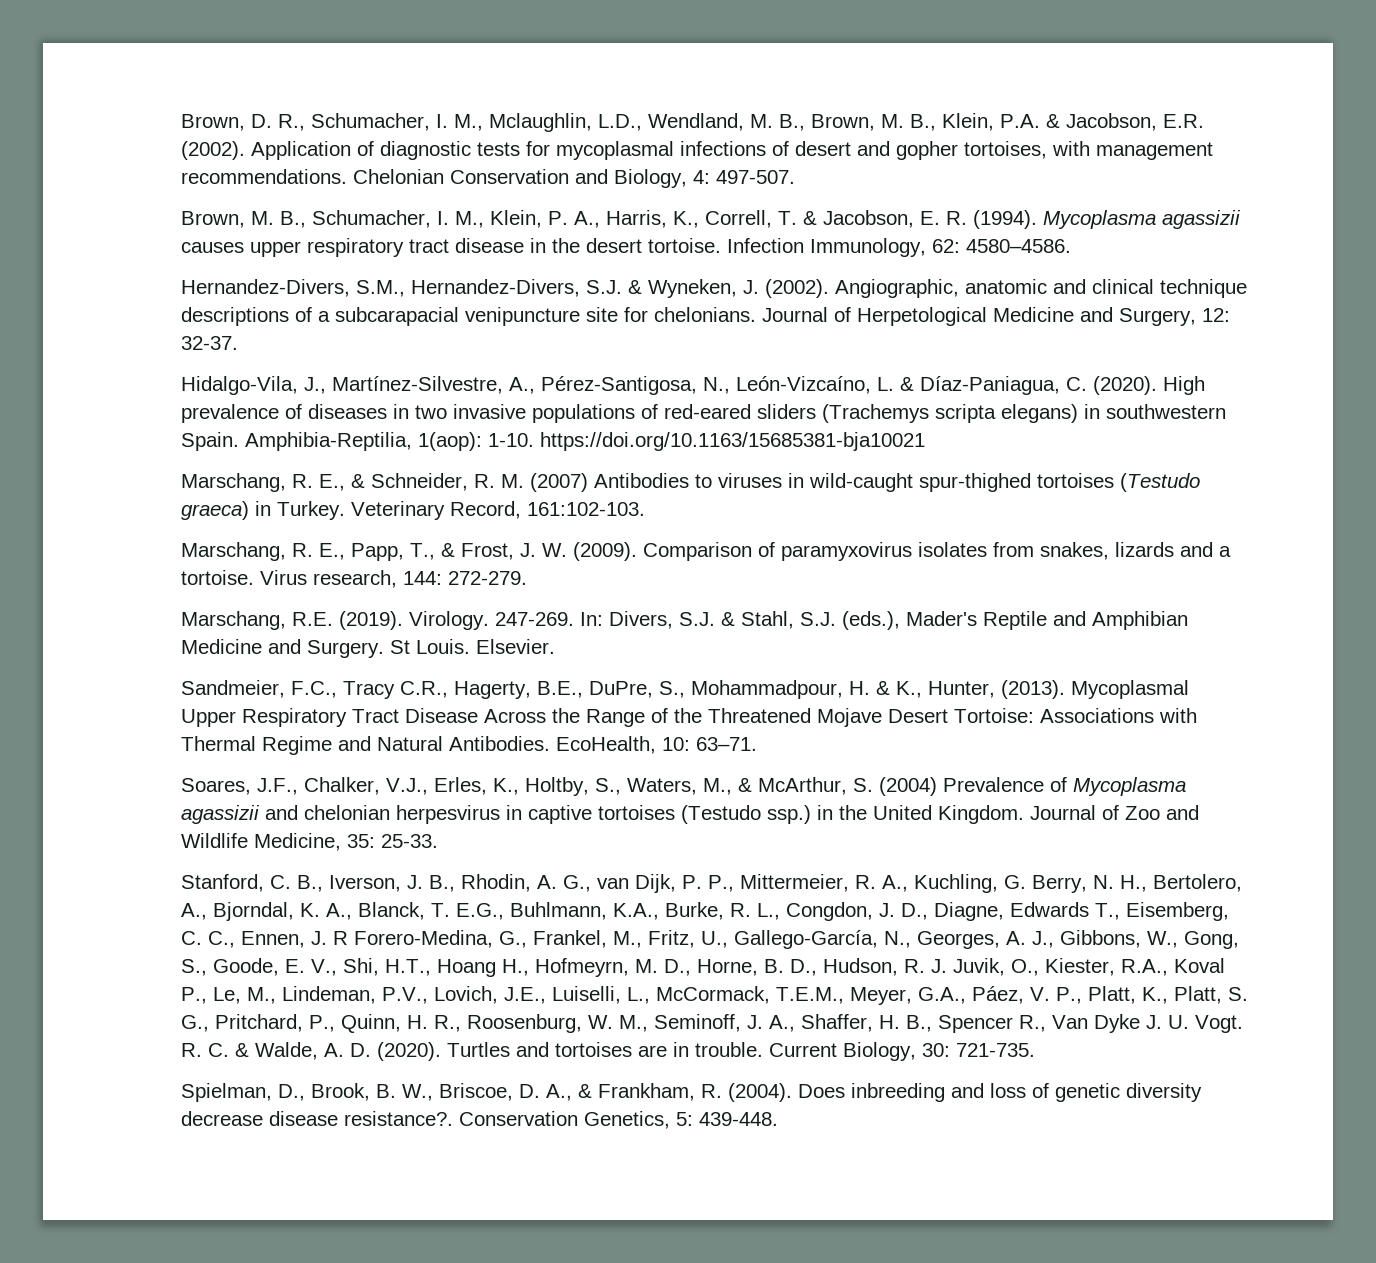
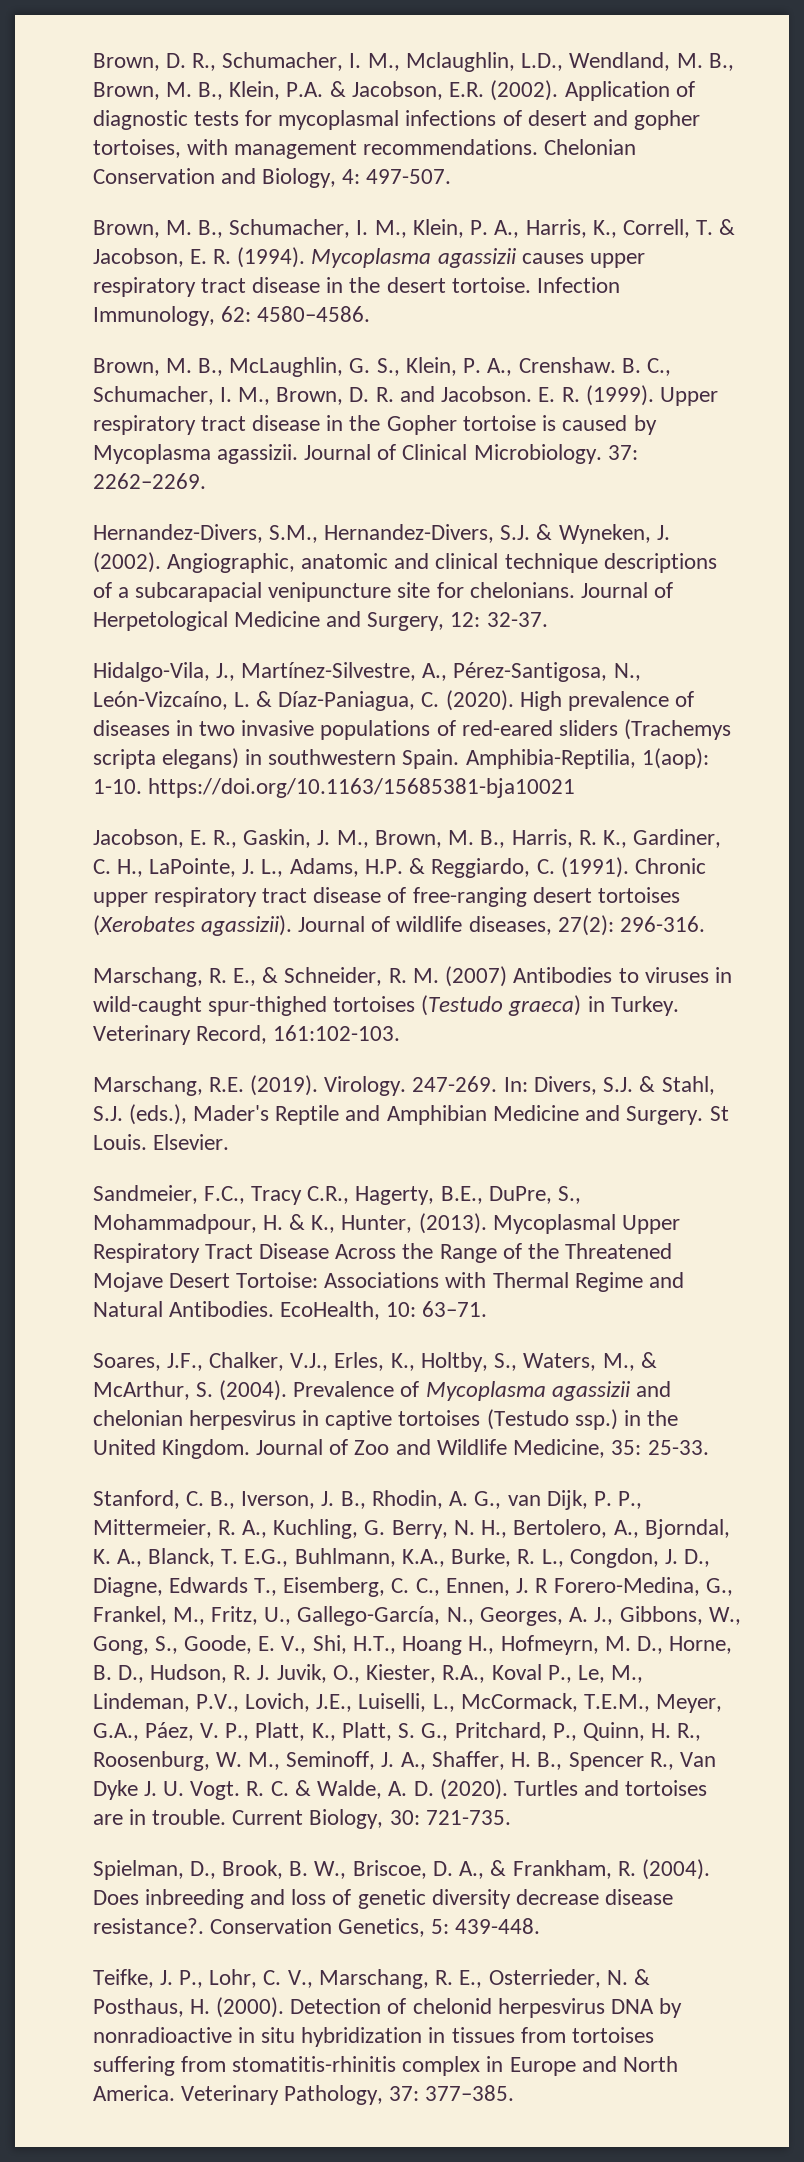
(1072, 246) none -> [92,357,671,377] [92,385,718,406] [92,415,657,435] [92,444,638,464] [92,473,206,489] // Brown, M. B., McLaughlin, G. S., Klein, P. A., Crenshaw. B. C., Schumacher, I. M., Brown, D. R. and Jacobson. E. R. (1999). Upper respiratory tract disease in the Gopher tortoise is caused by Mycoplasma agassizii. Journal of Clinical Microbiology. 37: 2262–2269.
(926, 441) none -> [92,829,722,848] [92,857,706,878] [92,887,681,907] [92,915,706,936] // Jacobson, E. R., Gaskin, J. M., Brown, M. B., Harris, R. K., Gardiner, C. H., LaPointe, J. L., Adams, H.P. & Reggiardo, C. (1991). Chronic upper respiratory tract disease of free-ranging desert tortoises (Xerobates agassizii). Journal of wildlife diseases, 27(2): 296-316.
[181,542,1232,561] [181,570,528,588] // Marschang, R. E., Papp, T., & Frost, J. W. (2009). Comparison of paramyxovirus isolates from snakes, lizards and a tortoise. Virus research, 144: 272-279. -> (401, 1033) none
[879,777,938,796] (2004) -> [219,1380,288,1401] (2004).
(779, 1119) none -> [92,1969,650,1989] [92,1997,683,2018] [92,2027,655,2047] [92,2056,679,2076] [92,2085,515,2105] // Teifke, J. P., Lohr, C. V., Marschang, R. E., Osterrieder, N. & Posthaus, H. (2000). Detection of chelonid herpesvirus DNA by nonradioactive in situ hybridization in tissues from tortoises suffering from stomatitis-rhinitis complex in Europe and North America. Veterinary Pathology, 37: 377–385.

